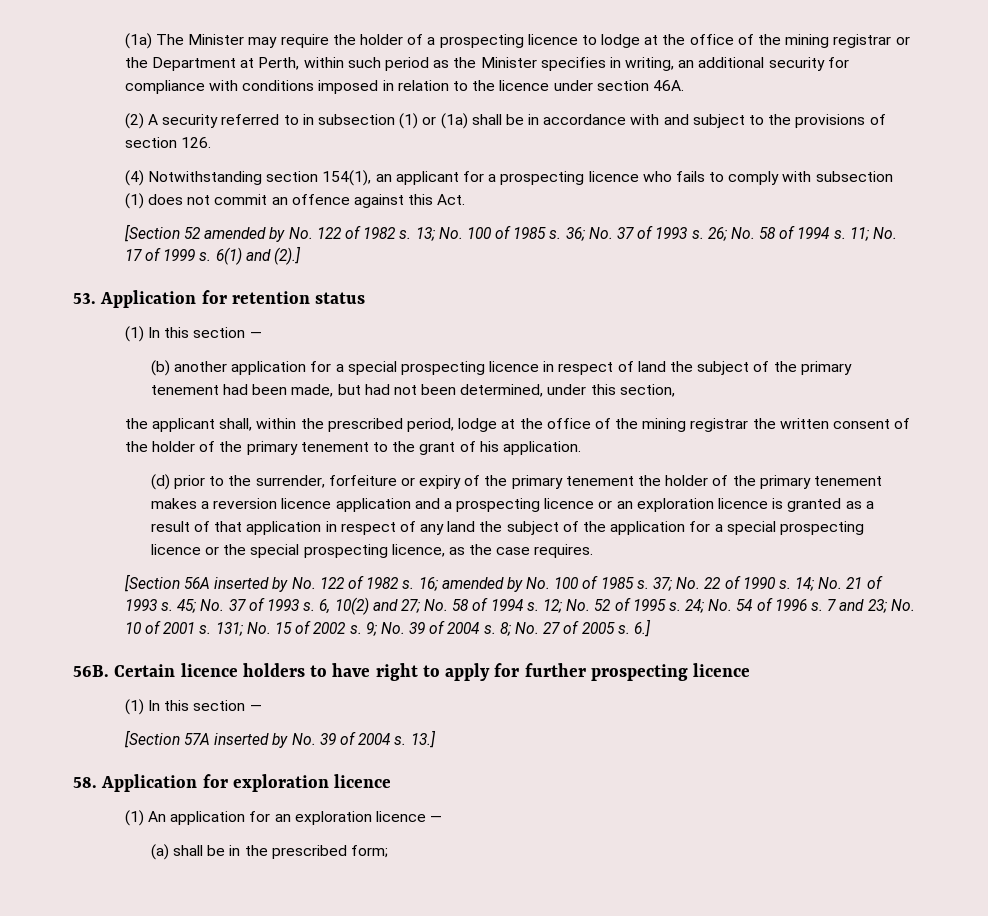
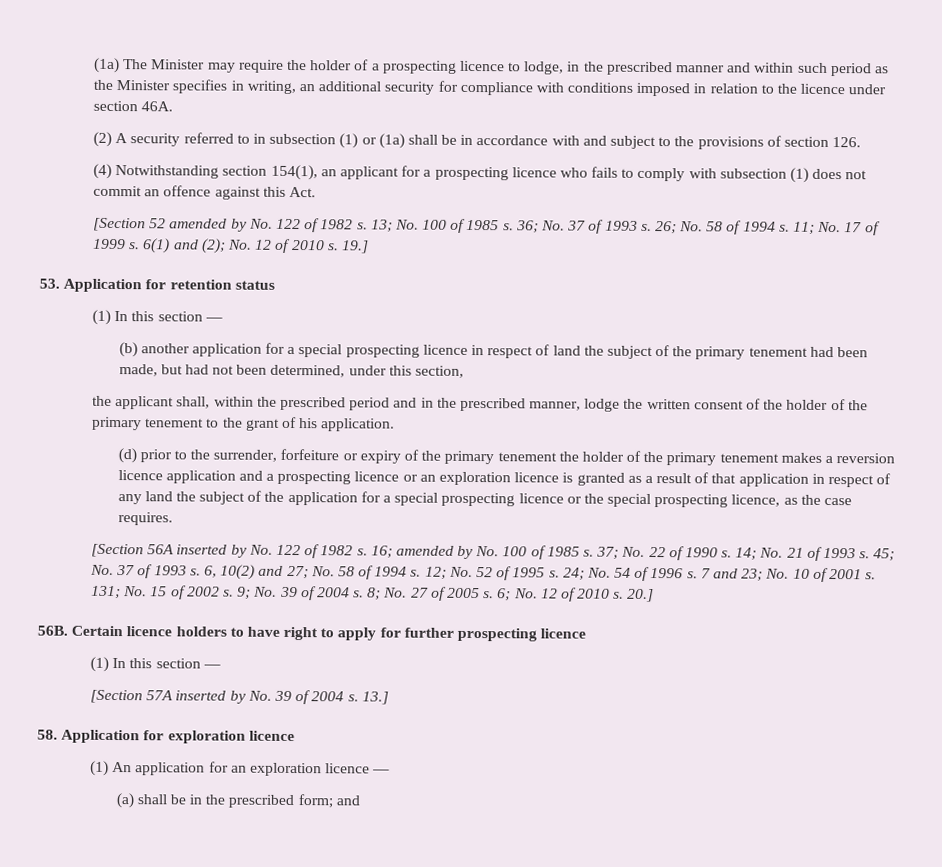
[601,34,910,48] [124,57,300,71] lodge at the office of the mining registrar or the Department at Perth, -> [524,61,752,76] lodge, in the prescribed manner and
[273,246,301,265] (2).] -> [201,238,369,254] (2); No. 12 of 2010 s. 19.]
[406,418,749,432] period, lodge at the office of the mining registrar -> [349,397,621,412] period and in the prescribed manner, lodge
[633,619,651,637] 6.] -> [497,587,655,603] 6; No. 12 of 2010 s. 20.]
(388, 851) none -> [335,795,360,806] and

